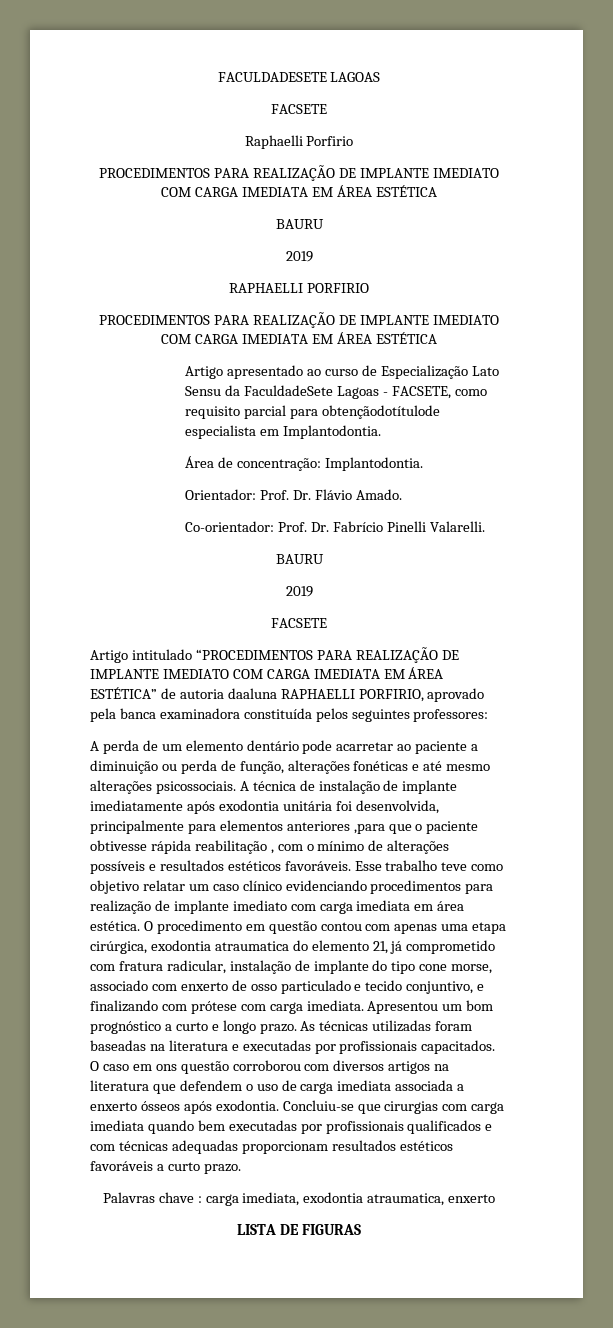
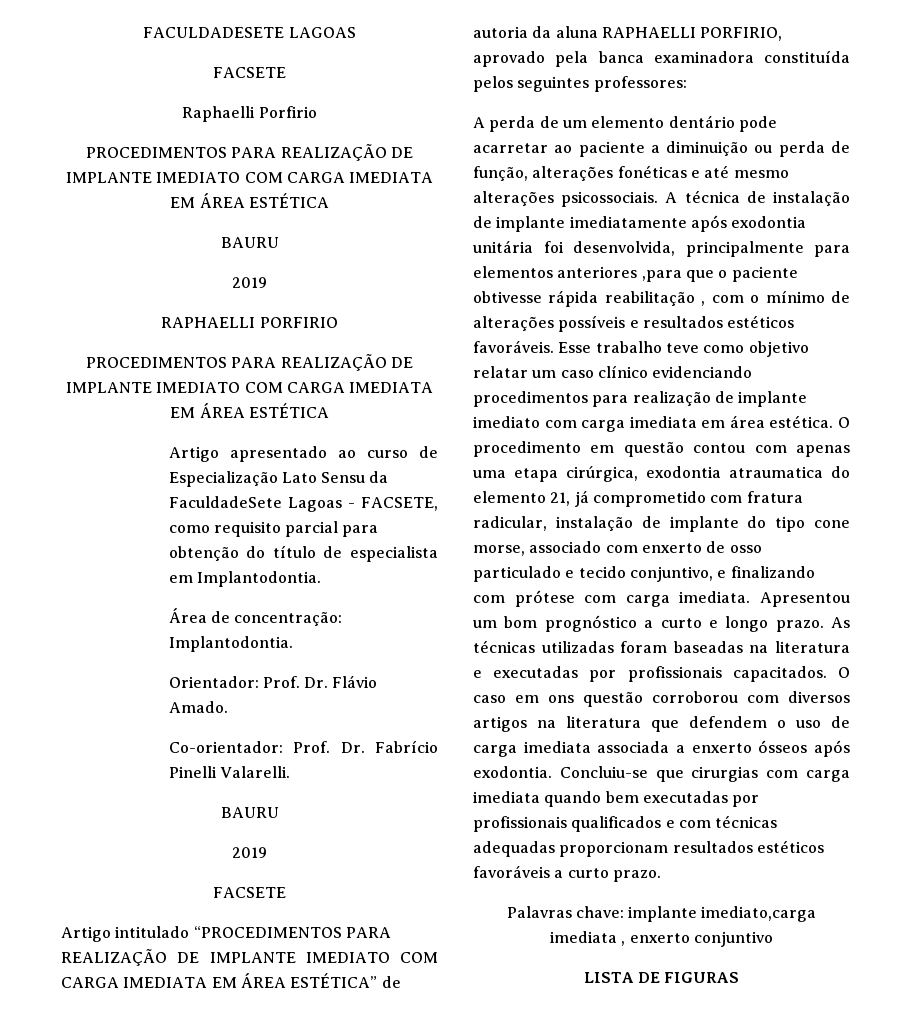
[322,405,441,419] obtençãodotítulode -> [168,545,343,561] obtenção do título de
[227,688,277,699] daaluna -> [532,26,598,38] da aluna
[158,1192,496,1206] chave : carga imediata, exodontia atraumatica, enxerto -> [575,906,817,922] [550,931,773,947] chave: implante imediato,carga imediata , enxerto conjuntivo

